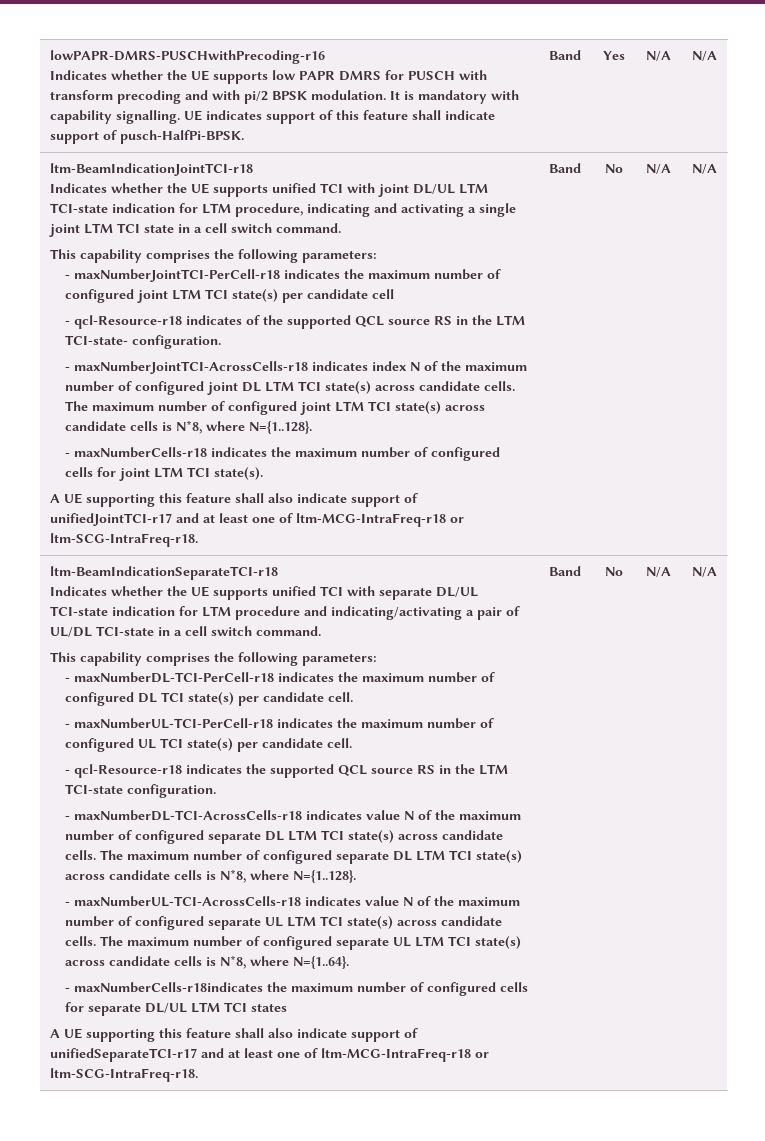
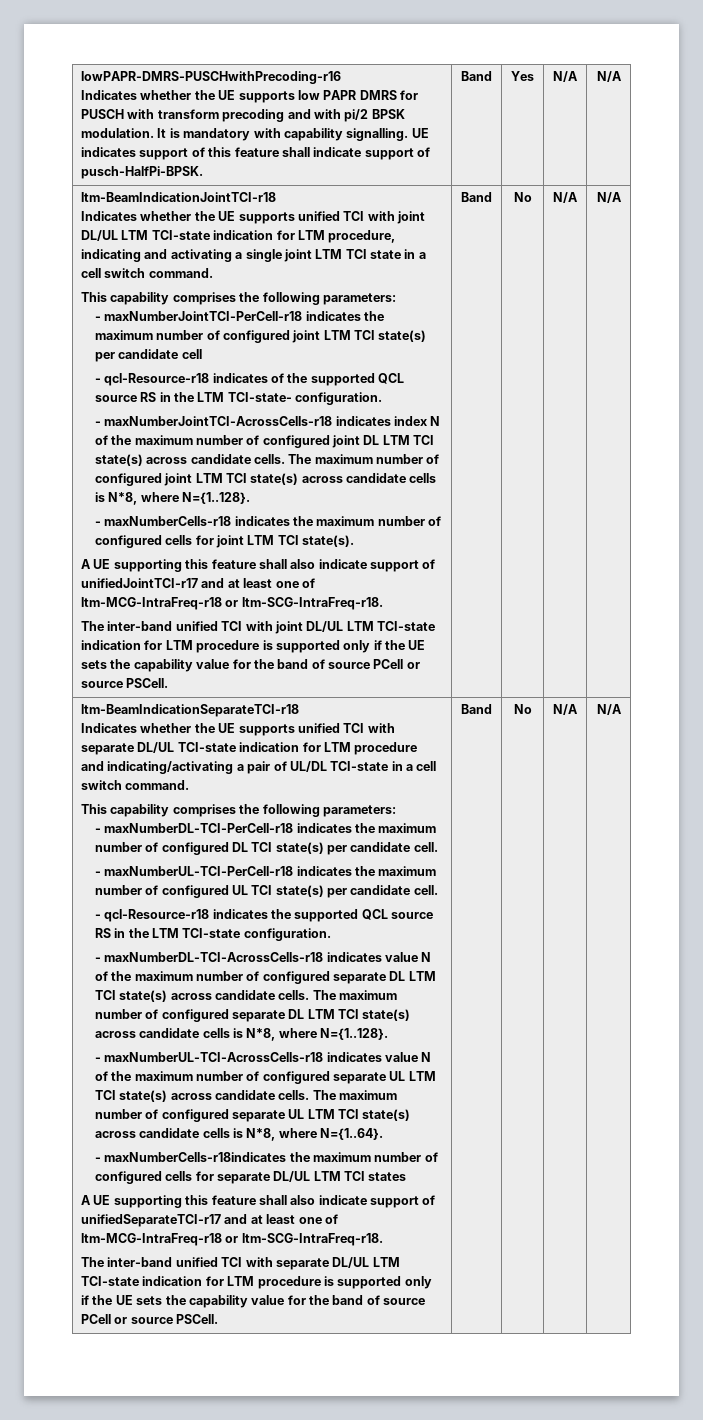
(199, 540) none -> [81,621,436,634] [81,640,426,653] [81,659,420,672] [81,678,169,688] // The inter-band unified TCI with joint DL/UL LTM TCI-state indication for LTM procedure is supported only if the UE sets the capability value for the band of source PCell or source PSCell.
(199, 1075) none -> [81,1257,400,1270] [81,1276,432,1289] [81,1295,426,1308] [81,1314,219,1324] // The inter-band unified TCI with separate DL/UL LTM TCI-state indication for LTM procedure is supported only if the UE sets the capability value for the band of source PCell or source PSCell.

